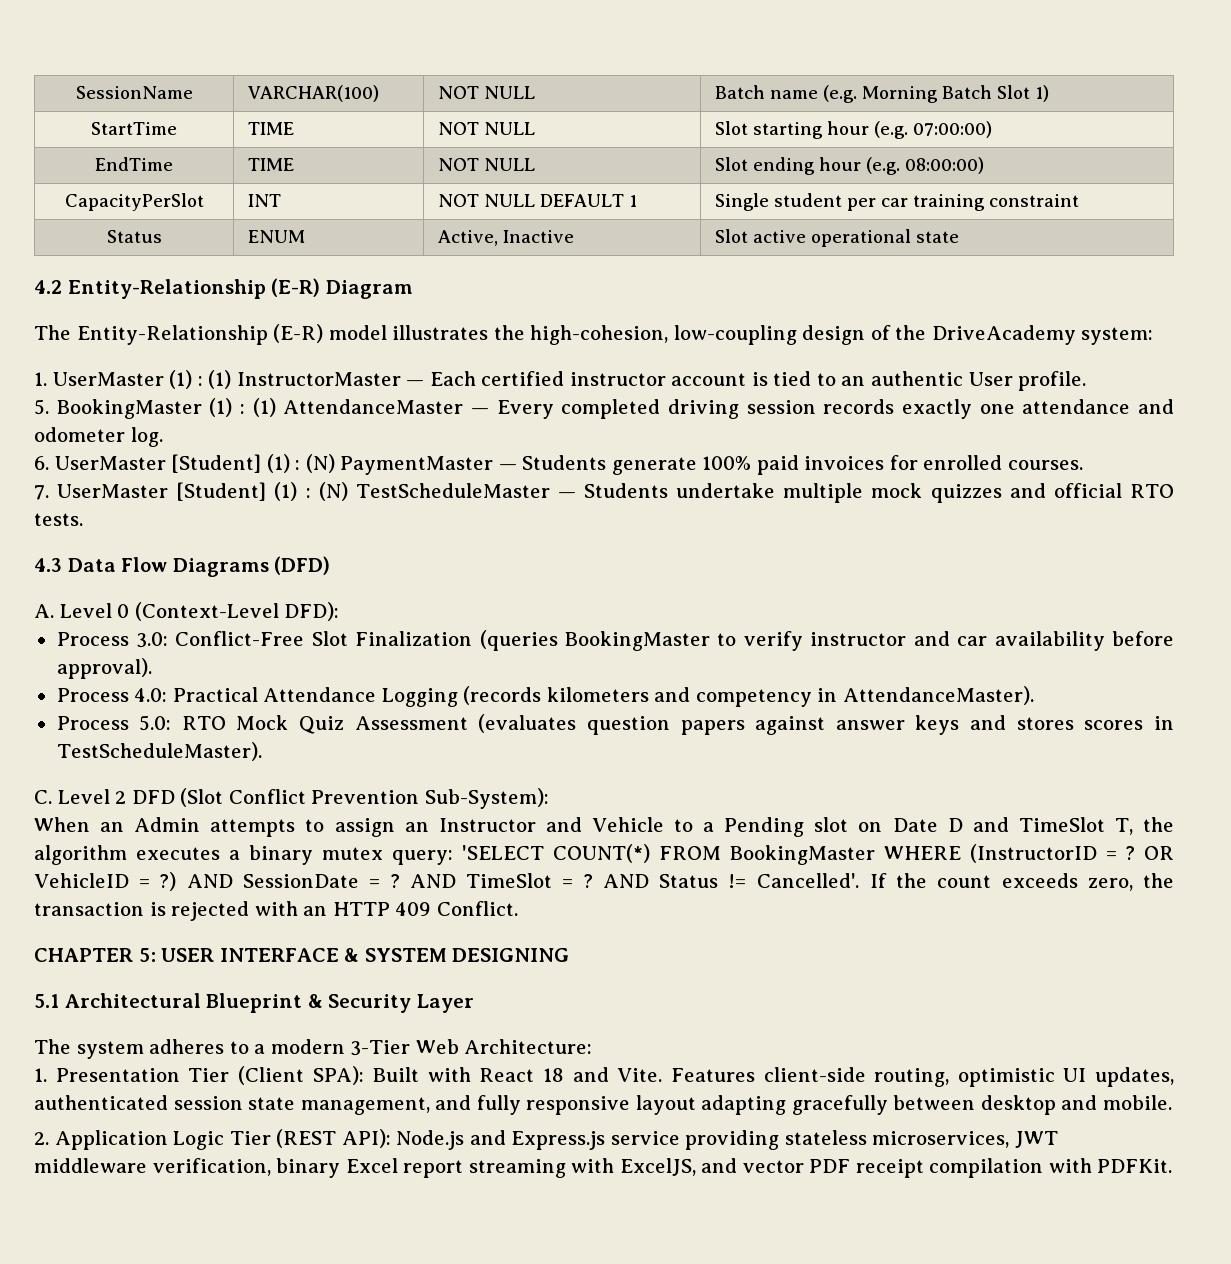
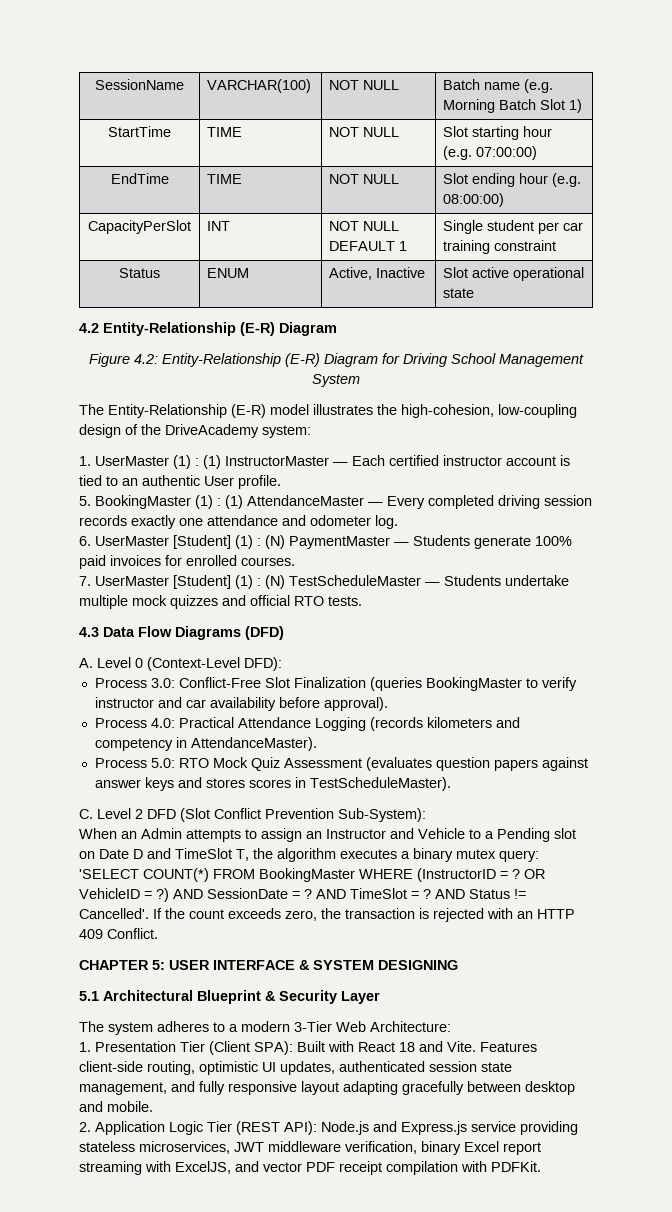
(413, 289) none -> [89,353,584,367] [312,374,360,387] // Figure 4.2: Entity-Relationship (E-R) Diagram for Driving School Management System

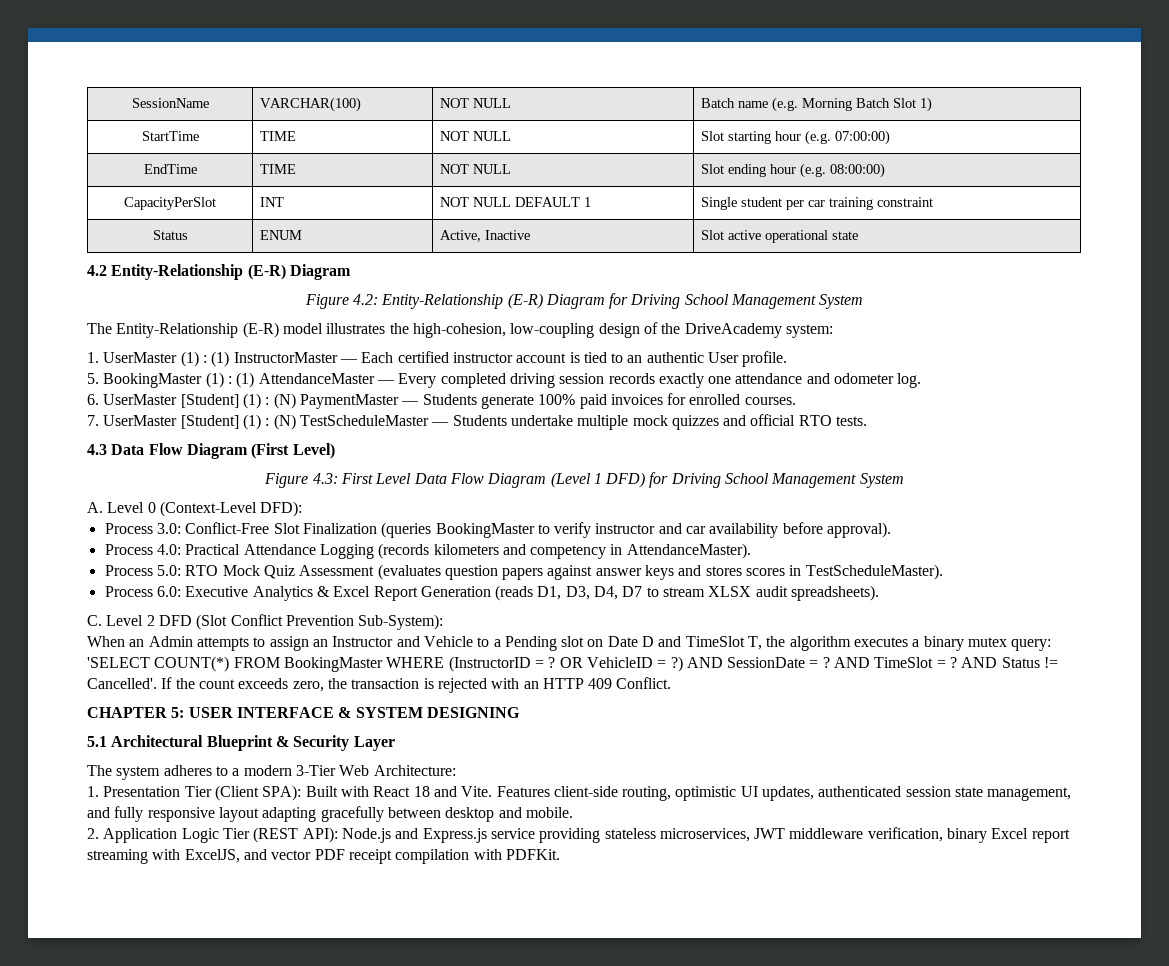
[175,626,284,640] Diagrams (DFD) -> [186,443,335,459] [264,472,904,488] Diagram (First Level) // Figure 4.3: First Level Data Flow Diagram (Level 1 DFD) for Driving School Management System
(451, 784) none -> [104,585,880,601] // Process 6.0: Executive Analytics & Excel Report Generation (reads D1, D3, D4, D7 to stream XLSX audit spreadsheets).

